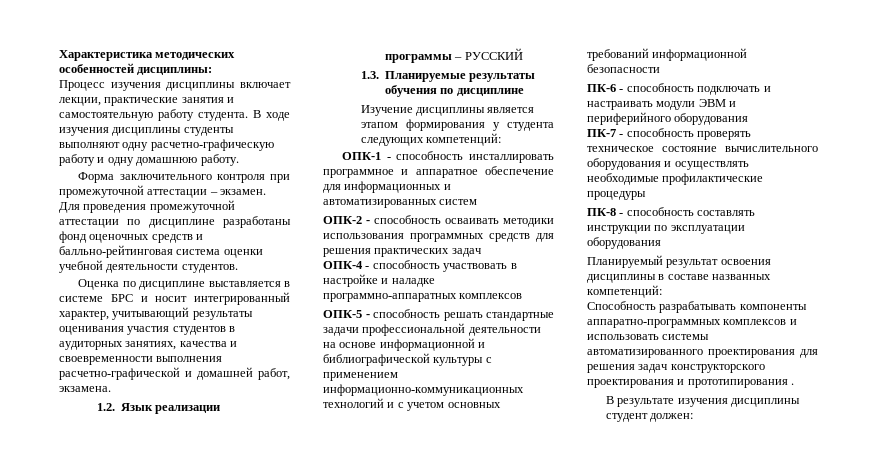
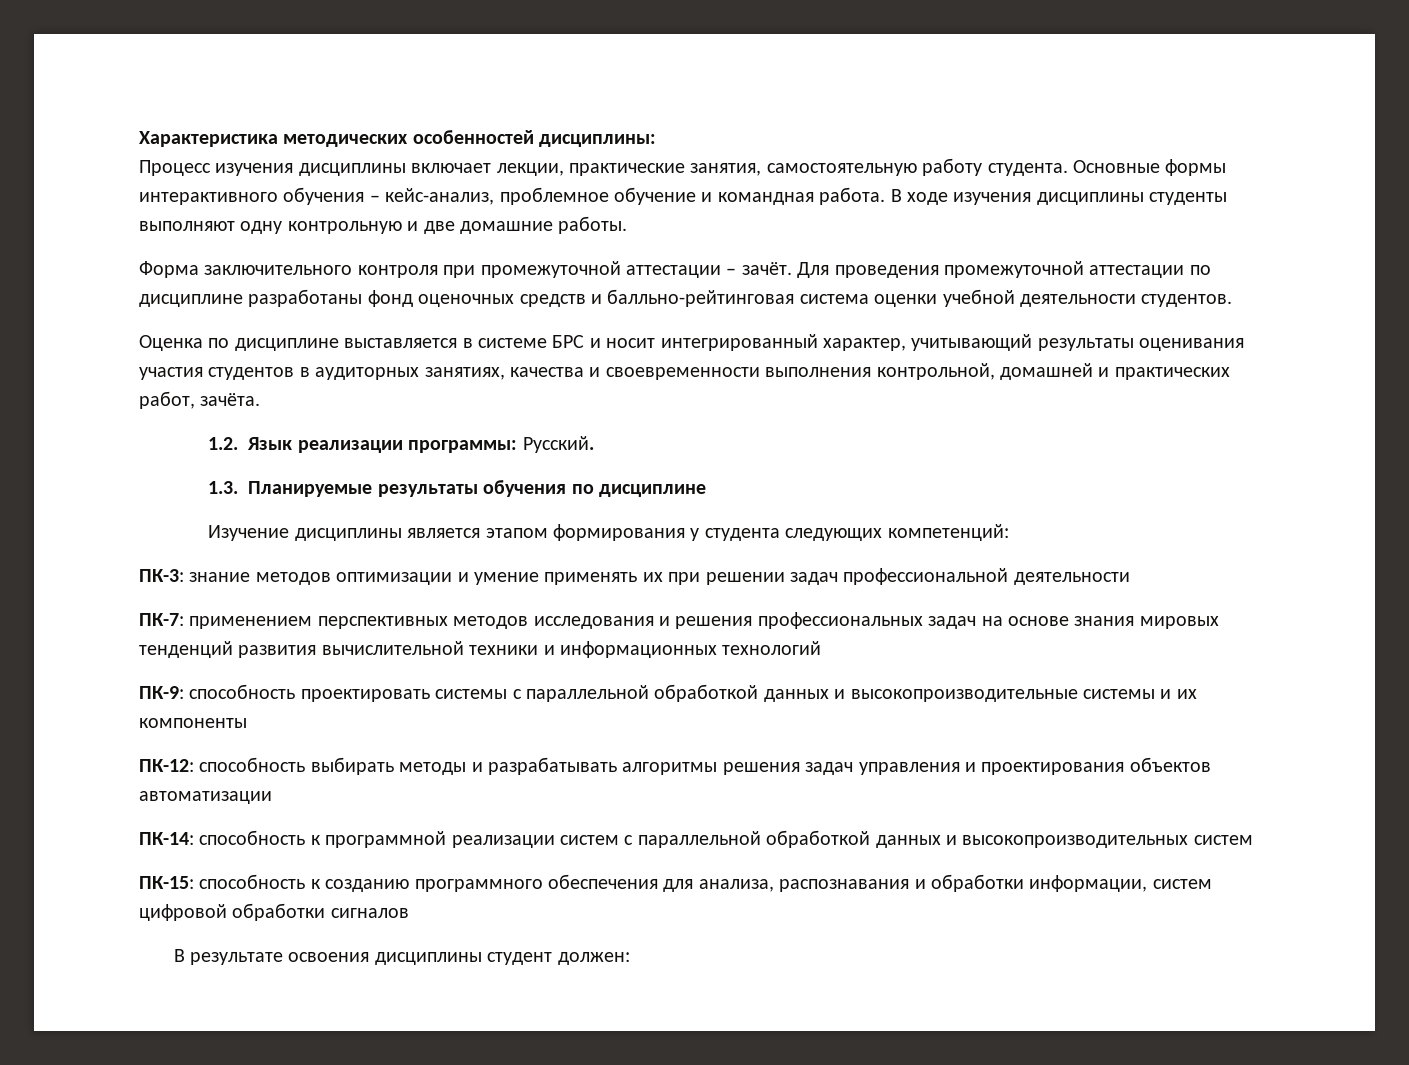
[181,97,235,103] занятия и -> [690,163,762,176] занятия,
(248, 116) none -> [1073,159,1227,176] [139,187,886,205] Основные формы интерактивного обучения – кейс-анализ, проблемное обучение и командная работа.
[150,139,274,151] [59,154,239,166] расчетно-графическую работу и одну домашнюю работу. -> [287,216,628,234] контрольную и две домашние работы.
[220,189,267,195] экзамен. -> [741,262,792,275] зачёт.
[59,367,290,380] [59,386,111,392] расчетно-графической и домашней работ, экзамена. -> [876,363,1230,380] [139,391,261,409] контрольной, домашней и практических работ, зачёта.
[384,48,523,63] программы – РУССКИЙ -> [408,436,594,453] программы: Русский.
[342,151,554,163] [323,166,554,178] [323,181,451,193] [323,199,478,208] [323,215,554,227] [323,233,554,242] [323,248,481,257] [323,260,517,272] [323,274,435,287] [323,293,523,302] [323,309,554,321] [323,323,541,336] [323,338,486,351] [323,353,492,366] [323,372,398,381] [323,384,524,396] [323,398,501,411] [587,48,748,61] [587,64,660,73] [587,83,771,95] [587,99,737,110] [587,112,749,125] [587,128,752,140] [587,146,818,152] [587,158,749,170] [587,173,764,185] [587,191,646,200] [587,207,756,216] [587,225,745,234] [587,237,661,249] [587,255,771,268] [587,274,772,283] [587,285,662,298] [587,301,807,313] [587,319,797,328] [587,334,710,340] [587,349,818,358] [587,364,765,373] [587,379,795,388] ОПК-1 - способность инсталлировать программное и аппаратное обеспечение для информационных и автоматизированных систем // ОПК-2 - способность осваивать методики использования программных средств для решения практических задач // ОПК-4 - способность участвовать в настройке и наладке программно-аппаратных комплексов // ОПК-5 - способность решать стандартные задачи профессиональной деятельности на основе информационной и библиографической культуры с применением информационно-коммуникационных технологий и с учетом основных требований информационной безопасности // ПК-6 - способность подключать и настраивать модули ЭВМ и периферийного оборудования // ПК-7 - способность проверять техническое состояние вычислительного оборудования и осуществлять необходимые профилактические процедуры // ПК-8 - способность составлять инструкции по эксплуатации оборудования // Планируемый результат освоения дисциплины в составе названных компетенций: // Способность разрабатывать компоненты аппаратно-программных комплексов и использовать системы автоматизированного проектирования для решения задач конструкторского проектирования и прототипирования . -> [139,568,1130,585] [139,612,1219,629] [139,641,822,658] [139,684,1197,702] [139,718,247,728] [139,757,1211,775] [139,791,272,804] [139,830,1253,848] [139,874,1212,892] [139,903,409,921] ПК-3: знание методов оптимизации и умение применять их при решении задач профессиональной деятельности // ПК-7: применением перспективных методов исследования и решения профессиональных задач на основе знания мировых тенденций развития вычислительной техники и информационных технологий // ПК-9: способность проектировать системы с параллельной обработкой данных и высокопроизводительные системы и их компоненты // ПК-12: способность выбирать методы и разрабатывать алгоритмы решения задач управления и проектирования объектов автоматизации // ПК-14: способность к программной реализации систем с параллельной обработкой данных и высокопроизводительных систем // ПК-15: способность к созданию программного обеспечения для анализа, распознавания и обработки информации, систем цифровой обработки сигналов
[677,398,728,407] изучения -> [288,952,370,962] освоения

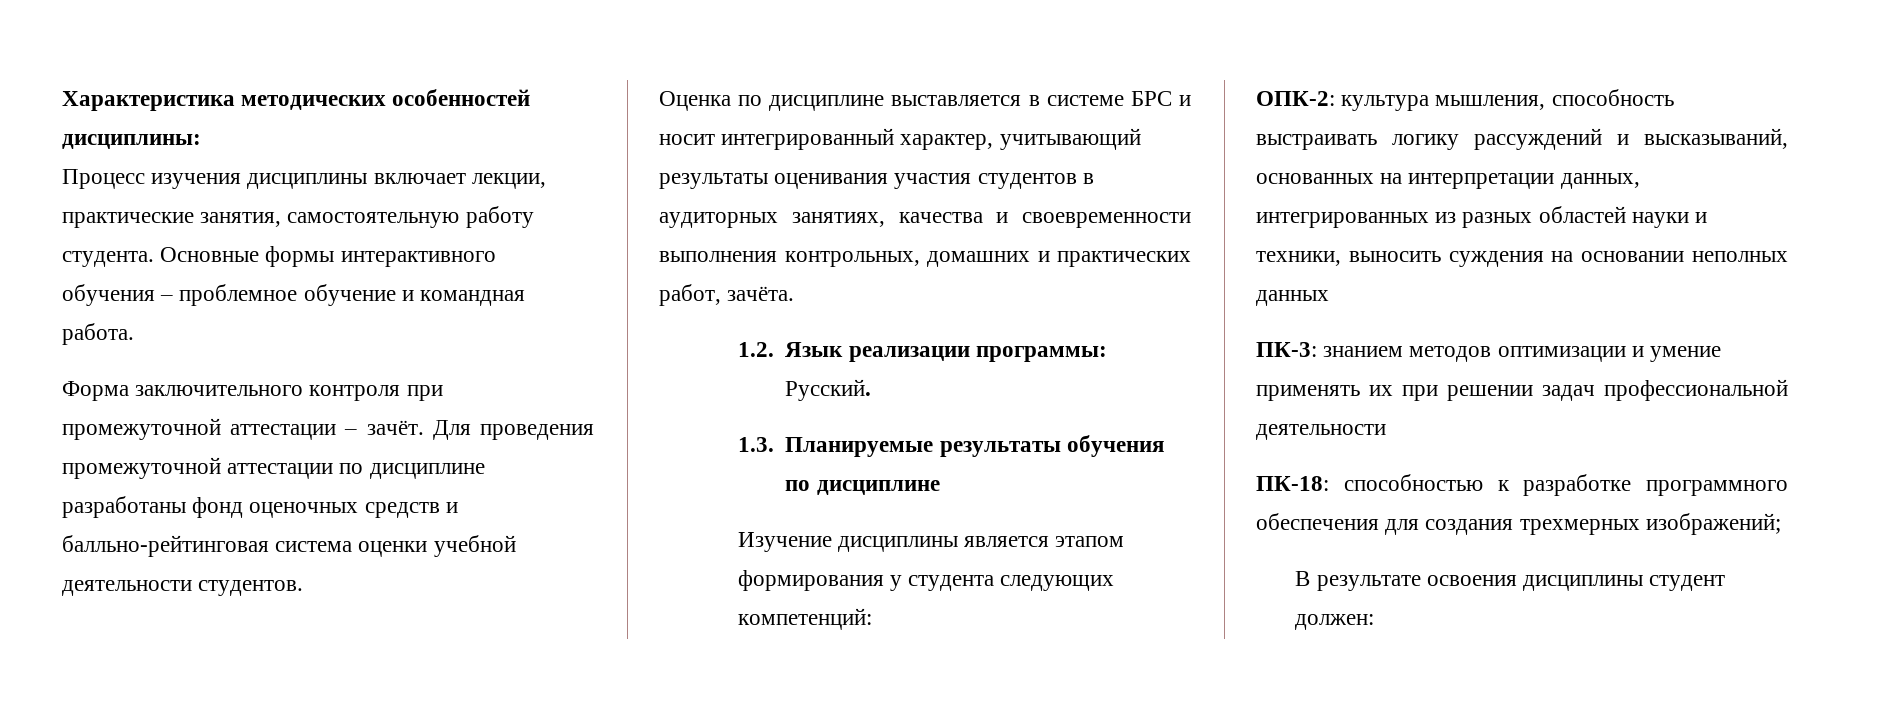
[385,188,495,205] кейс-анализ, -> (174, 298) none
[890,189,1228,205] [139,216,628,234] В ходе изучения дисциплины студенты выполняют одну контрольную и две домашние работы. -> (134, 334) none
[876,363,1093,380] контрольной, домашней -> [784,251,1030,267] контрольных, домашних
(1009, 532) none -> [1256,89,1674,111] [1256,128,1788,150] [1256,173,1640,189] [1256,206,1708,228] [1256,251,1788,267] [1256,290,1329,306] // ОПК-2: культура мышления, способность выстраивать логику рассуждений и высказываний, основанных на интерпретации данных, интегрированных из разных областей науки и техники, выносить суждения на основании неполных данных
[189,572,251,582] знание -> [1323,346,1404,357] знанием
[139,612,1219,629] [139,641,822,658] [139,684,1197,702] [139,718,247,728] [139,757,1211,775] [139,791,272,804] [139,830,1253,848] [139,874,1212,892] [139,903,409,921] ПК-7: применением перспективных методов исследования и решения профессиональных задач на основе знания мировых тенденций развития вычислительной техники и информационных технологий // ПК-9: способность проектировать системы с параллельной обработкой данных и высокопроизводительные системы и их компоненты // ПК-12: способность выбирать методы и разрабатывать алгоритмы решения задач управления и проектирования объектов автоматизации // ПК-14: способность к программной реализации систем с параллельной обработкой данных и высокопроизводительных систем // ПК-15: способность к созданию программного обеспечения для анализа, распознавания и обработки информации, систем цифровой обработки сигналов -> [1256,474,1788,496] [1256,513,1781,535] ПК-18: способностью к разработке программного обеспечения для создания трехмерных изображений;

